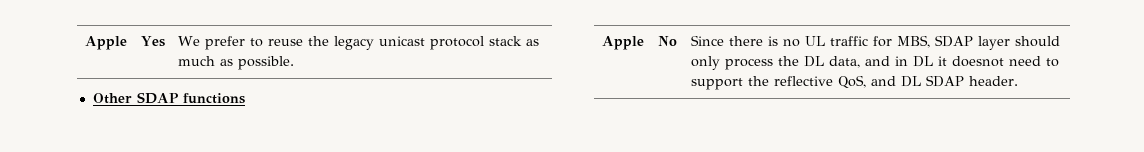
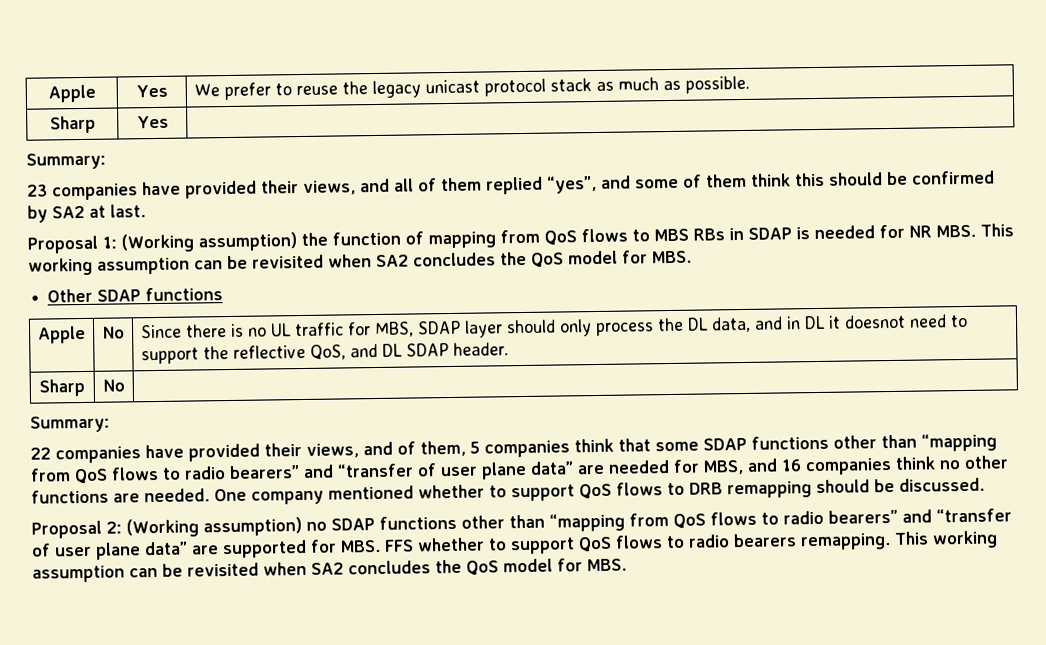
(294, 63) none -> [49,115,96,134] [136,115,169,129] [26,152,106,170] [27,170,995,201] [27,204,146,223] [27,223,1014,254] [28,250,692,276] // Sharp | Yes | // Summary: // 23 companies have provided their views, and all of them replied “yes”, and some of them think this should be confirmed by SA2 at last. // Proposal 1: (Working assumption) the function of mapping from QoS flows to MBS RBs in SDAP is needed for NR MBS. This working assumption can be revisited when SA2 concludes the QoS model for MBS.
(1018, 81) none -> [39,378,85,397] [102,379,125,392] [30,415,110,433] [30,433,997,464] [30,455,1009,485] [31,477,985,505] [31,508,1012,539] [31,530,998,560] [32,558,627,583] // Sharp | No | // Summary: // 22 companies have provided their views, and of them, 5 companies think that some SDAP functions other than “mapping from QoS flows to radio bearers” and “transfer of user plane data” are needed for MBS, and 16 companies think no other functions are needed. One company mentioned whether to support QoS flows to DRB remapping should be discussed. // Proposal 2: (Working assumption) no SDAP functions other than “mapping from QoS flows to radio bearers” and “transfer of user plane data” are supported for MBS. FFS whether to support QoS flows to radio bearers remapping. This working assumption can be revisited when SA2 concludes the QoS model for MBS.

